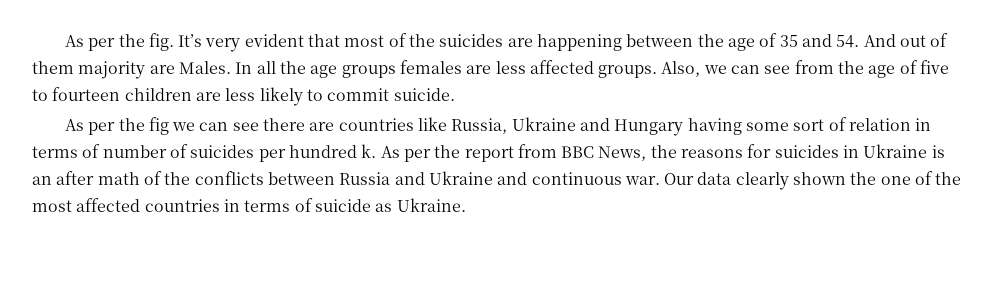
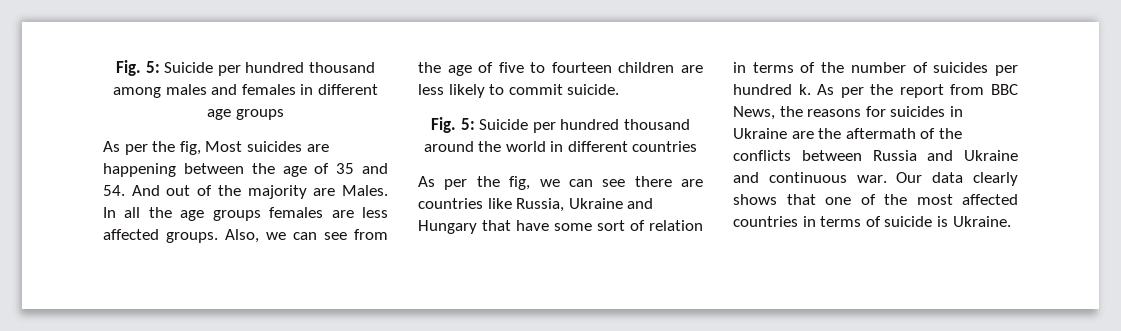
[64,33,436,52] As per the fig. It’s very evident that most of the -> [116,60,375,76] [113,84,378,98] [207,109,284,120] [103,141,243,155] Fig. 5: Suicide per hundred thousand among males and females in different age groups // As per the fig, Most
[32,61,74,74] them -> [217,185,241,196] the
[64,117,169,135] // As per the fig -> [431,117,690,133] [423,141,698,152] [418,176,531,190] // Fig. 5: Suicide per hundred thousand around the world in different countries // As per the fig,
[687,118,742,135] having -> [482,220,549,231] that have
(101, 151) none -> [821,62,845,73] the
[931,145,945,158] [32,171,140,185] is an after math -> [791,128,916,139] are the aftermath
[793,172,877,185] shown the -> [733,194,816,205] shows that
[375,203,393,212] as -> [936,216,948,227] is

